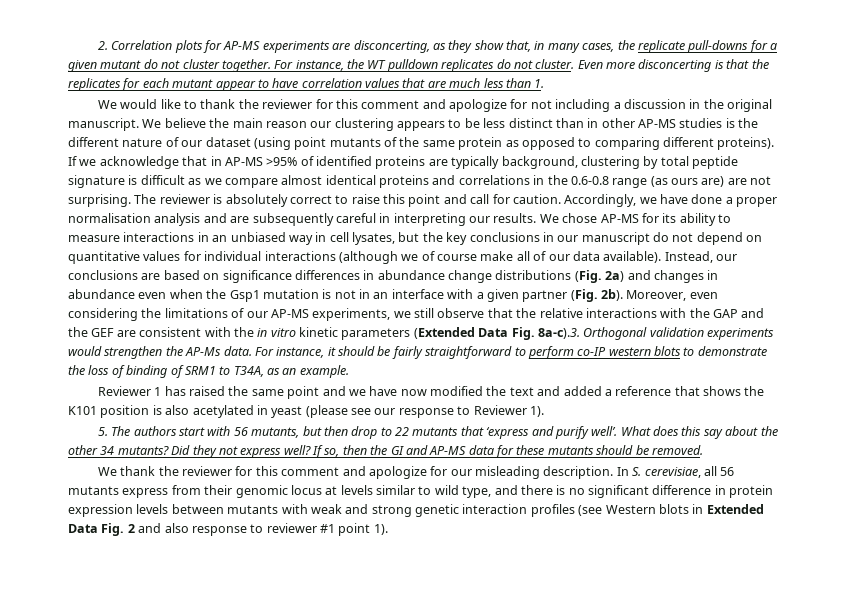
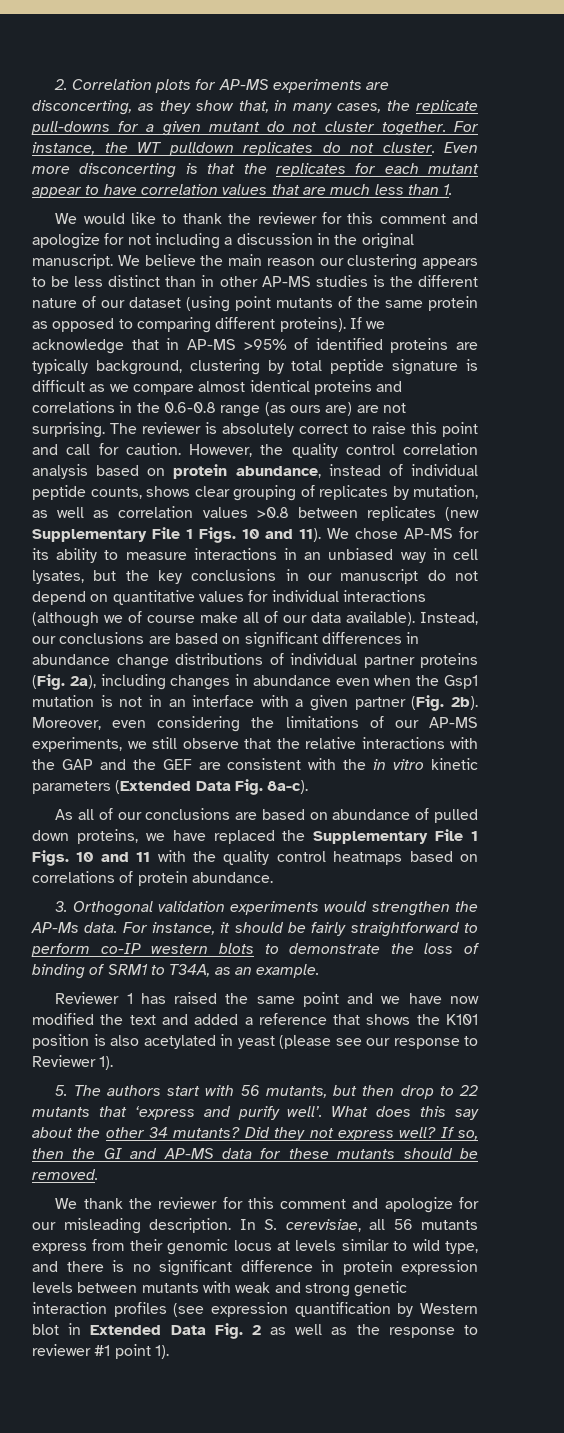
[564,194,778,207] [68,213,537,226] Accordingly, we have done a proper normalisation analysis and are subsequently careful in interpreting our results. -> [189,443,478,458] [32,464,479,479] [32,485,478,501] [32,506,479,521] [32,527,321,543] However, the quality control correlation analysis based on protein abundance, instead of individual peptide counts, shows clear grouping of replicates by mutation, as well as correlation values >0.8 between replicates (new Supplementary File 1 Figs. 10 and 11).
[222,270,292,283] significance -> [244,632,318,648] significant
[574,270,651,283] (Fig. 2a) and -> [269,653,478,668] [32,674,166,690] of individual partner proteins (Fig. 2a), including
[537,328,580,339] 8a-c).3. -> [267,780,309,794] [55,808,479,823] [32,829,478,844] [32,850,478,866] [32,871,273,886] [55,901,68,912] 8a-c). // As all of our conclusions are based on abundance of pulled down proteins, we have replaced the Supplementary File 1 Figs. 10 and 11 with the quality control heatmaps based on correlations of protein abundance. // 3.
[605,504,689,514] Western blots -> [211,1302,479,1317] [32,1324,59,1335] expression quantification by Western blot
[138,523,189,533] and also -> [270,1324,380,1335] as well as the

